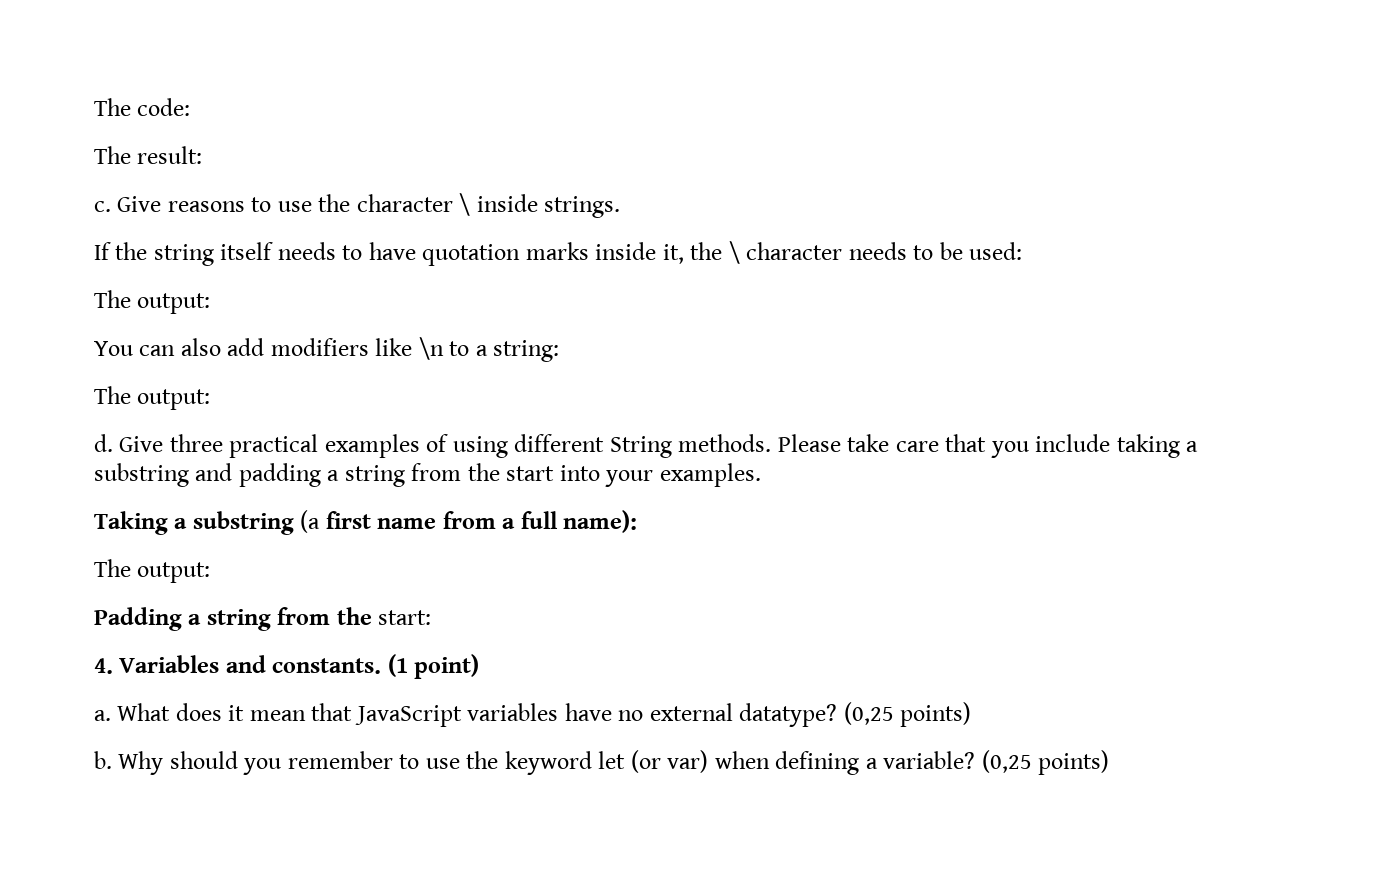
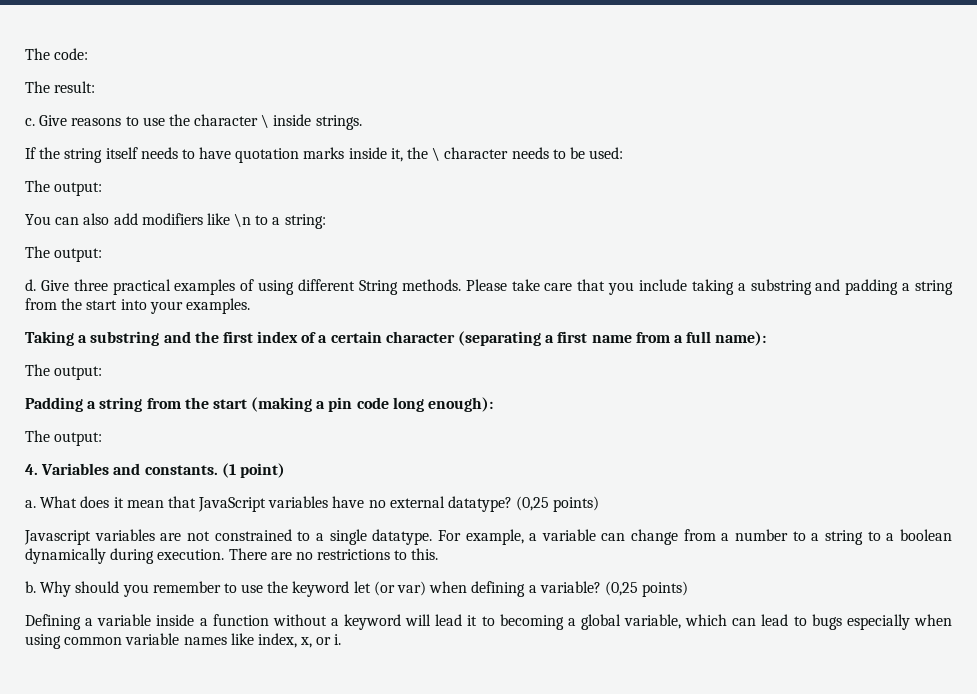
[300,510,321,533] (a -> [163,331,555,346] and the first index of a certain character (separating a
[378,610,432,625] start: -> [212,397,494,412] [25,430,103,446] start (making a pin code long enough): // The output:
(972, 714) none -> [24,529,953,545] [25,548,439,564] // Javascript variables are not constrained to a single datatype. For example, a variable can change from a number to a string to a boolean dynamically during execution. There are no restrictions to this.
(1110, 762) none -> [25,614,953,630] [25,633,342,649] // Defining a variable inside a function without a keyword will lead it to becoming a global variable, which can lead to bugs especially when using common variable names like index, x, or i.

